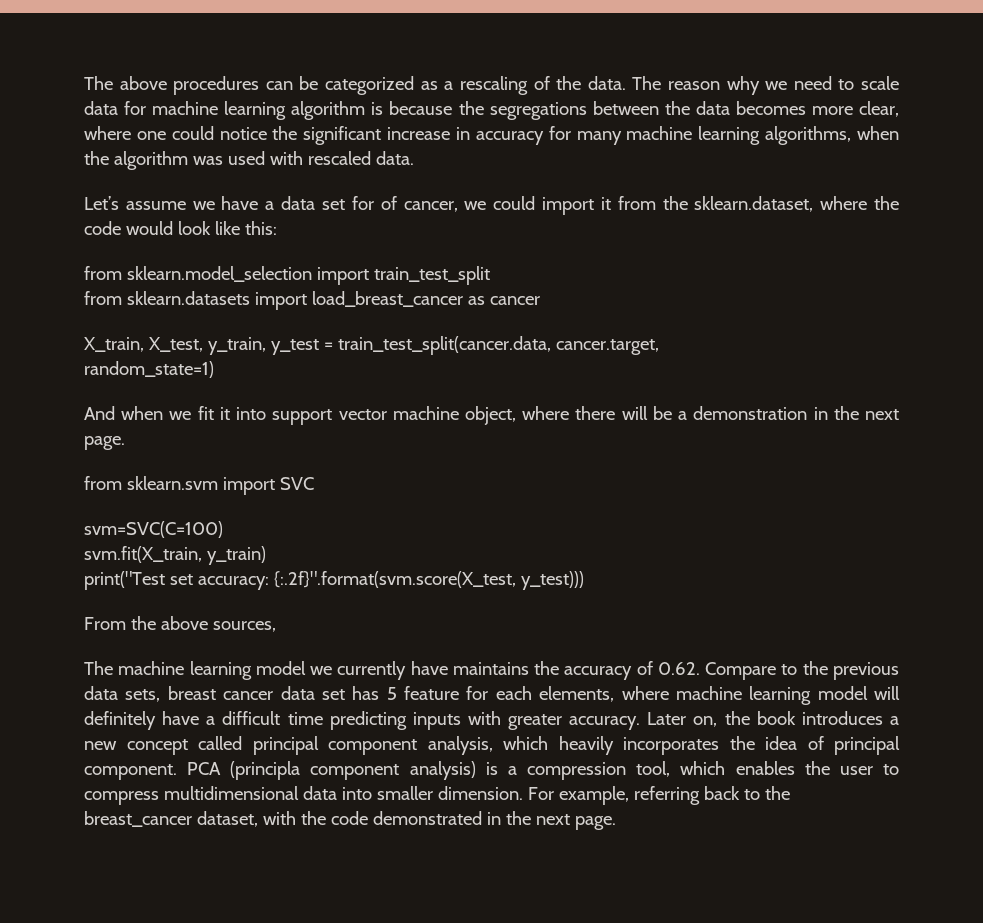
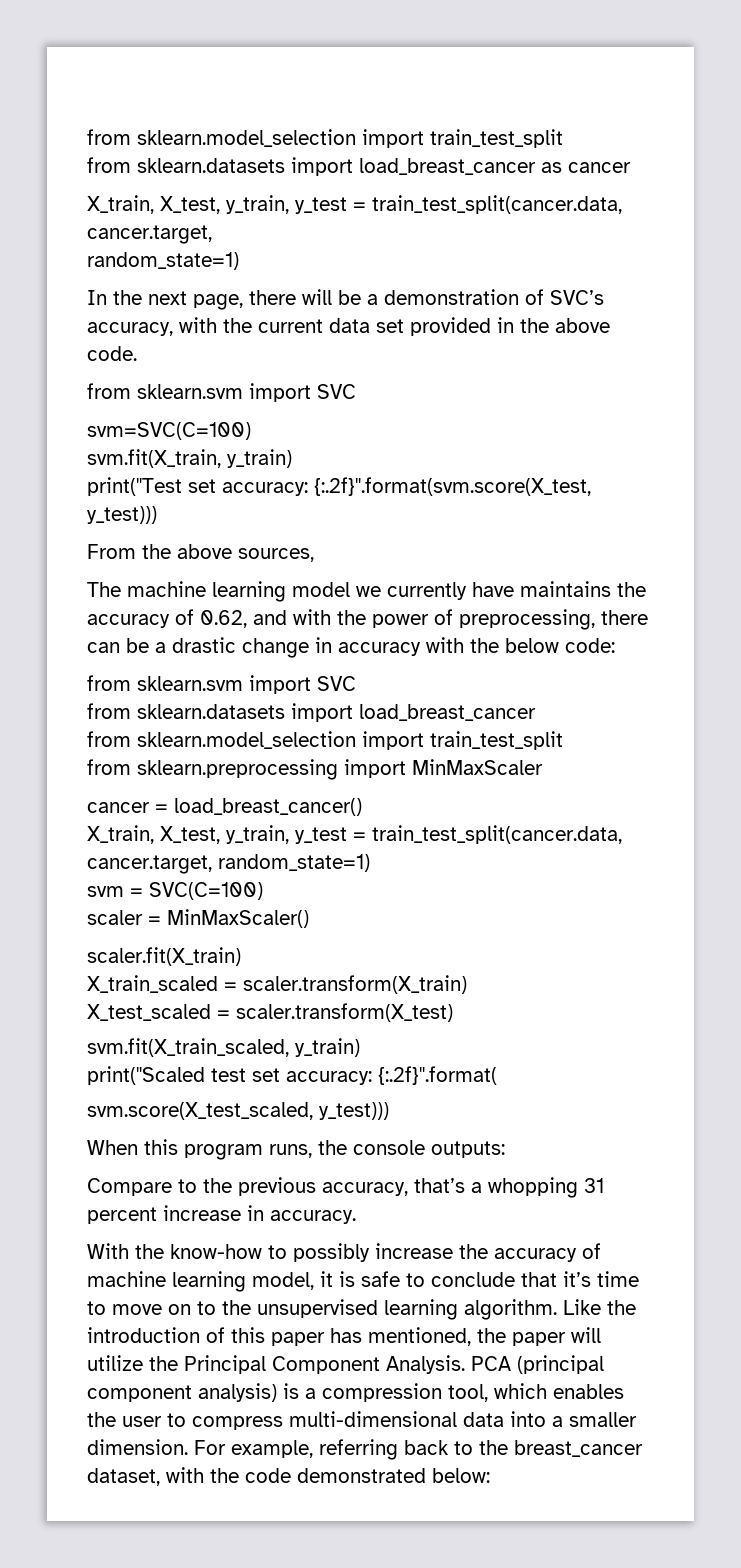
[84,76,899,95] [84,101,899,120] [84,126,899,145] [84,151,414,170] [84,196,900,215] [84,221,277,235] The above procedures can be categorized as a rescaling of the data. The reason why we need to scale data for machine learning algorithm is because the segregations between the data becomes more clear, where one could notice the significant increase in accuracy for many machine learning algorithms, when the algorithm was used with rescaled data. // Let’s assume we have a data set for of cancer, we could import it from the sklearn.dataset, where the code would look like this: // -> (87, 137) none
[84,406,570,425] And when we fit it into support vector machine object, where -> [87,290,243,310] In the next page,
[813,406,899,420] [84,436,125,450] in the next page. -> [525,289,604,305] [87,317,610,336] [87,346,137,361] of SVC’s accuracy, with the current data set provided in the above code.
[657,661,899,680] [84,686,900,705] [84,711,899,730] [84,736,900,755] [84,761,301,780] 0.62. Compare to the previous data sets, breast cancer data set has 5 feature for each elements, where machine learning model will definitely have a difficult time predicting inputs with greater accuracy. Later on, the book introduces a new concept called principal component analysis, which heavily incorporates the idea of principal component. PCA (principla -> [200,609,648,630] [87,637,615,658] [87,675,356,694] [87,703,536,722] [87,731,563,750] [87,759,543,780] [87,798,362,816] [87,825,622,844] [87,854,370,874] [87,882,263,900] [87,909,309,928] [87,947,241,966] [87,975,467,994] [87,1003,453,1022] [87,1038,360,1057] [87,1066,497,1085] [87,1102,389,1120] [87,1139,505,1160] [87,1177,604,1198] [87,1205,356,1224] [87,1243,601,1262] [87,1271,639,1292] [87,1299,636,1320] [87,1327,601,1346] [87,1355,604,1374] 0.62, and with the power of preprocessing, there can be a drastic change in accuracy with the below code: // from sklearn.svm import SVC // from sklearn.datasets import load_breast_cancer // from sklearn.model_selection import train_test_split // from sklearn.preprocessing import MinMaxScaler // cancer = load_breast_cancer() // X_train, X_test, y_train, y_test = train_test_split(cancer.data, cancer.target, random_state=1) // svm = SVC(C=100) // scaler = MinMaxScaler() // scaler.fit(X_train) // X_train_scaled = scaler.transform(X_train) // X_test_scaled = scaler.transform(X_test) // svm.fit(X_train_scaled, y_train) // print("Scaled test set accuracy: {:.2f}".format( // svm.score(X_test_scaled, y_test))) // When this program runs, the console outputs: // Compare to the previous accuracy, that’s a whopping 31 percent increase in accuracy. // With the know-how to possibly increase the accuracy of machine learning model, it is safe to conclude that it’s time to move on to the unsupervised learning algorithm. Like the introduction of this paper has mentioned, the paper will utilize the Principal Component Analysis. PCA (principal
[163,786,299,800] multidimensional -> [289,1411,457,1427] multi-dimensional
(372, 793) none -> [552,1416,563,1427] a
[486,811,616,830] in the next page. -> [432,1468,490,1483] below:

